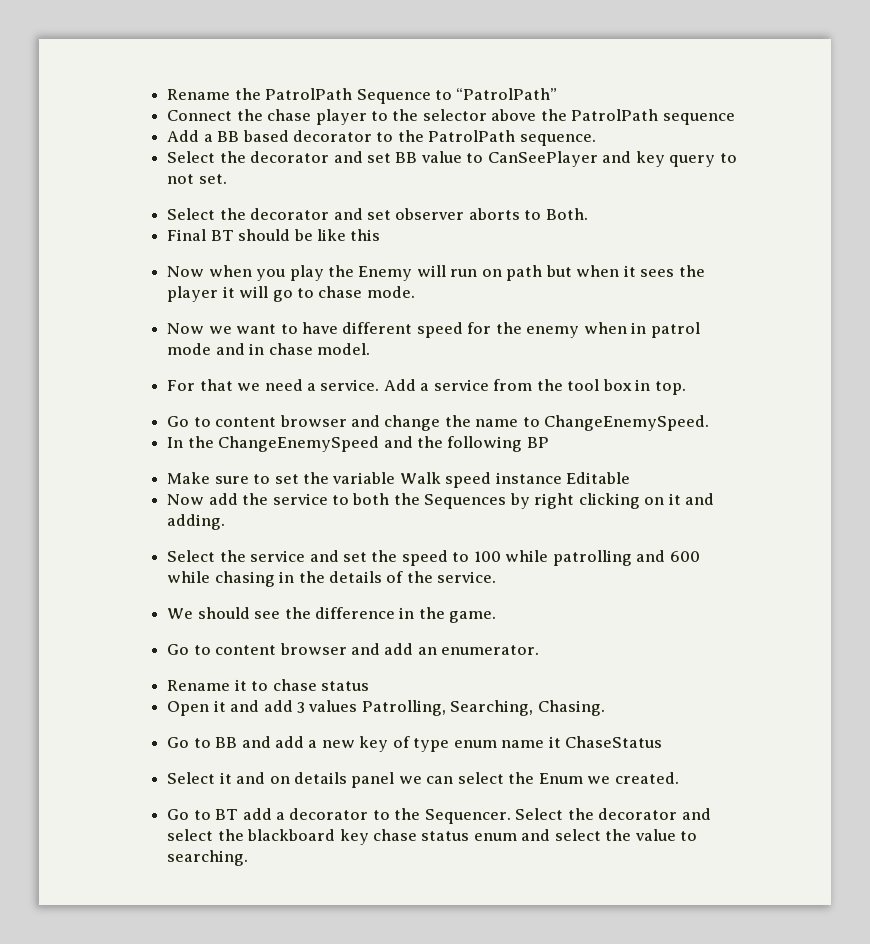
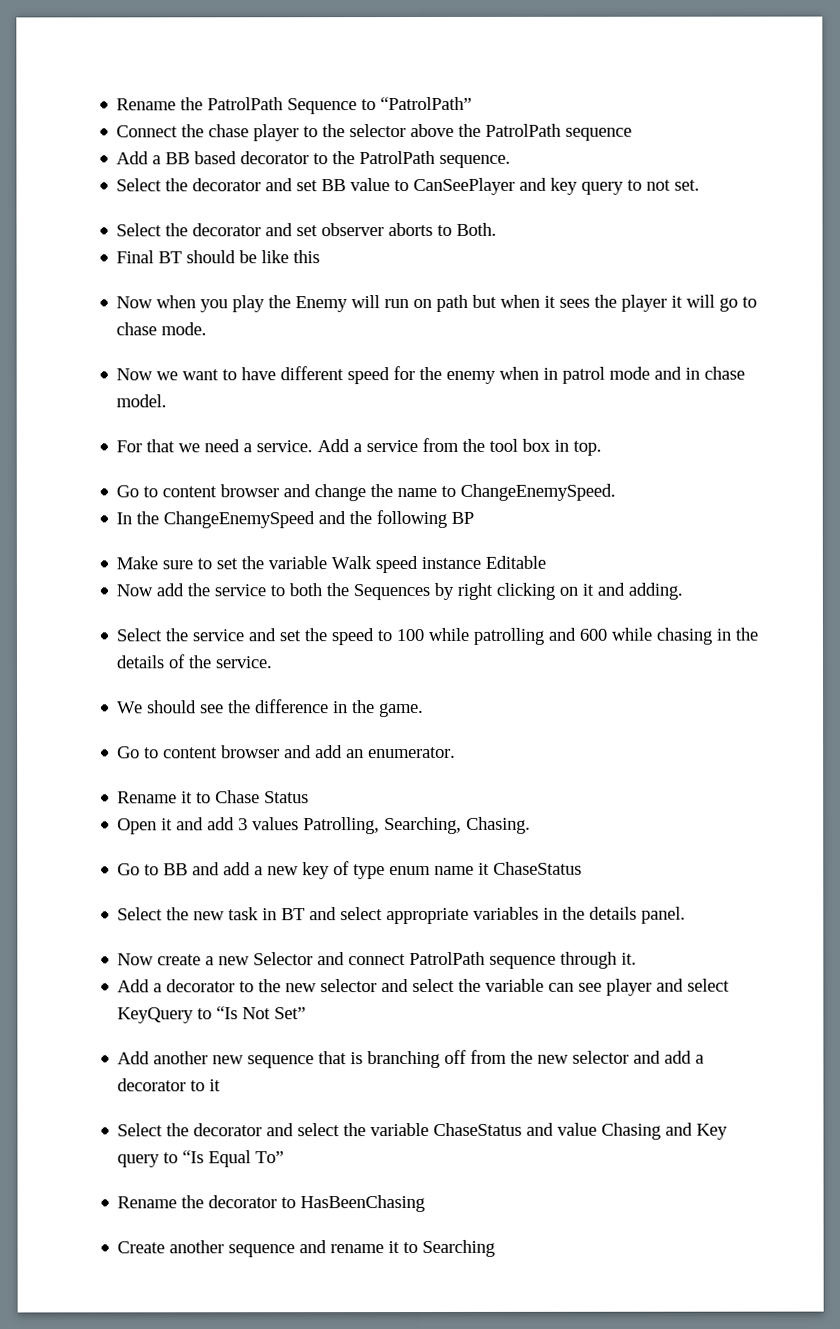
[272,679,369,691] chase status -> [215,790,310,804] Chase Status
[219,772,679,788] [167,809,239,820] it and on details panel we can select the Enum we created. // Go to BT -> [166,906,687,925] [117,951,638,969] [117,978,731,996] [117,1006,307,1024] [117,1049,662,1069] the new task in BT and select appropriate variables in the details panel. // Now create a new Selector and connect PatrolPath sequence through it. // Add a decorator to the new selector and select the variable can see player and select KeyQuery to “Is Not Set” // Add another new sequence that is branching off from the new selector and
[394,808,511,824] the Sequencer. -> [209,1079,222,1092] it //
[247,829,698,845] [167,850,249,866] blackboard key chase status enum and select the value to searching. -> [370,1122,729,1140] [117,1150,285,1168] [117,1194,426,1213] [117,1239,496,1258] variable ChaseStatus and value Chasing and Key query to “Is Equal To” // Rename the decorator to HasBeenChasing // Create another sequence and rename it to Searching

